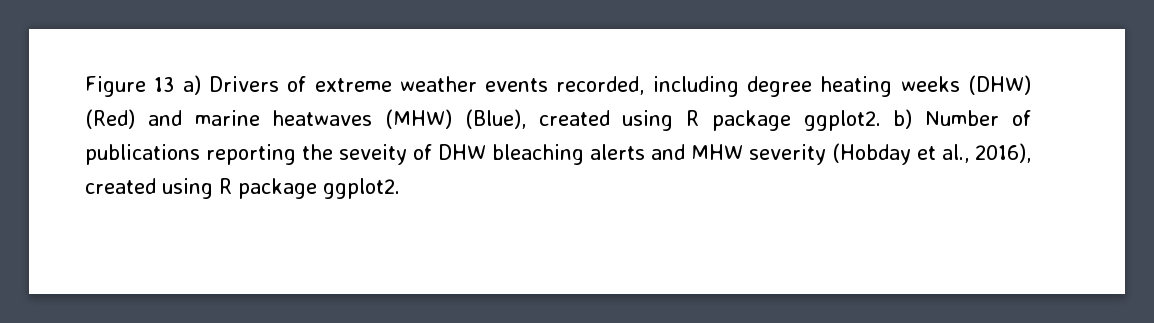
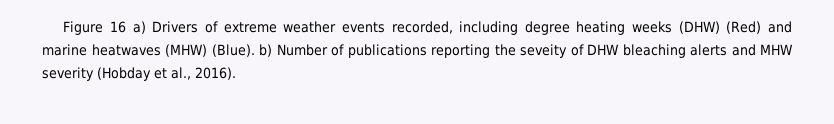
[154,77,175,92] 13 -> [110,21,127,33] 16
[464,109,881,131] (Blue), created using R package ggplot2. -> [211,44,255,57] (Blue).
[975,143,1031,163] [85,178,400,199] 2016), created using R package ggplot2. -> [195,67,236,80] 2016).

